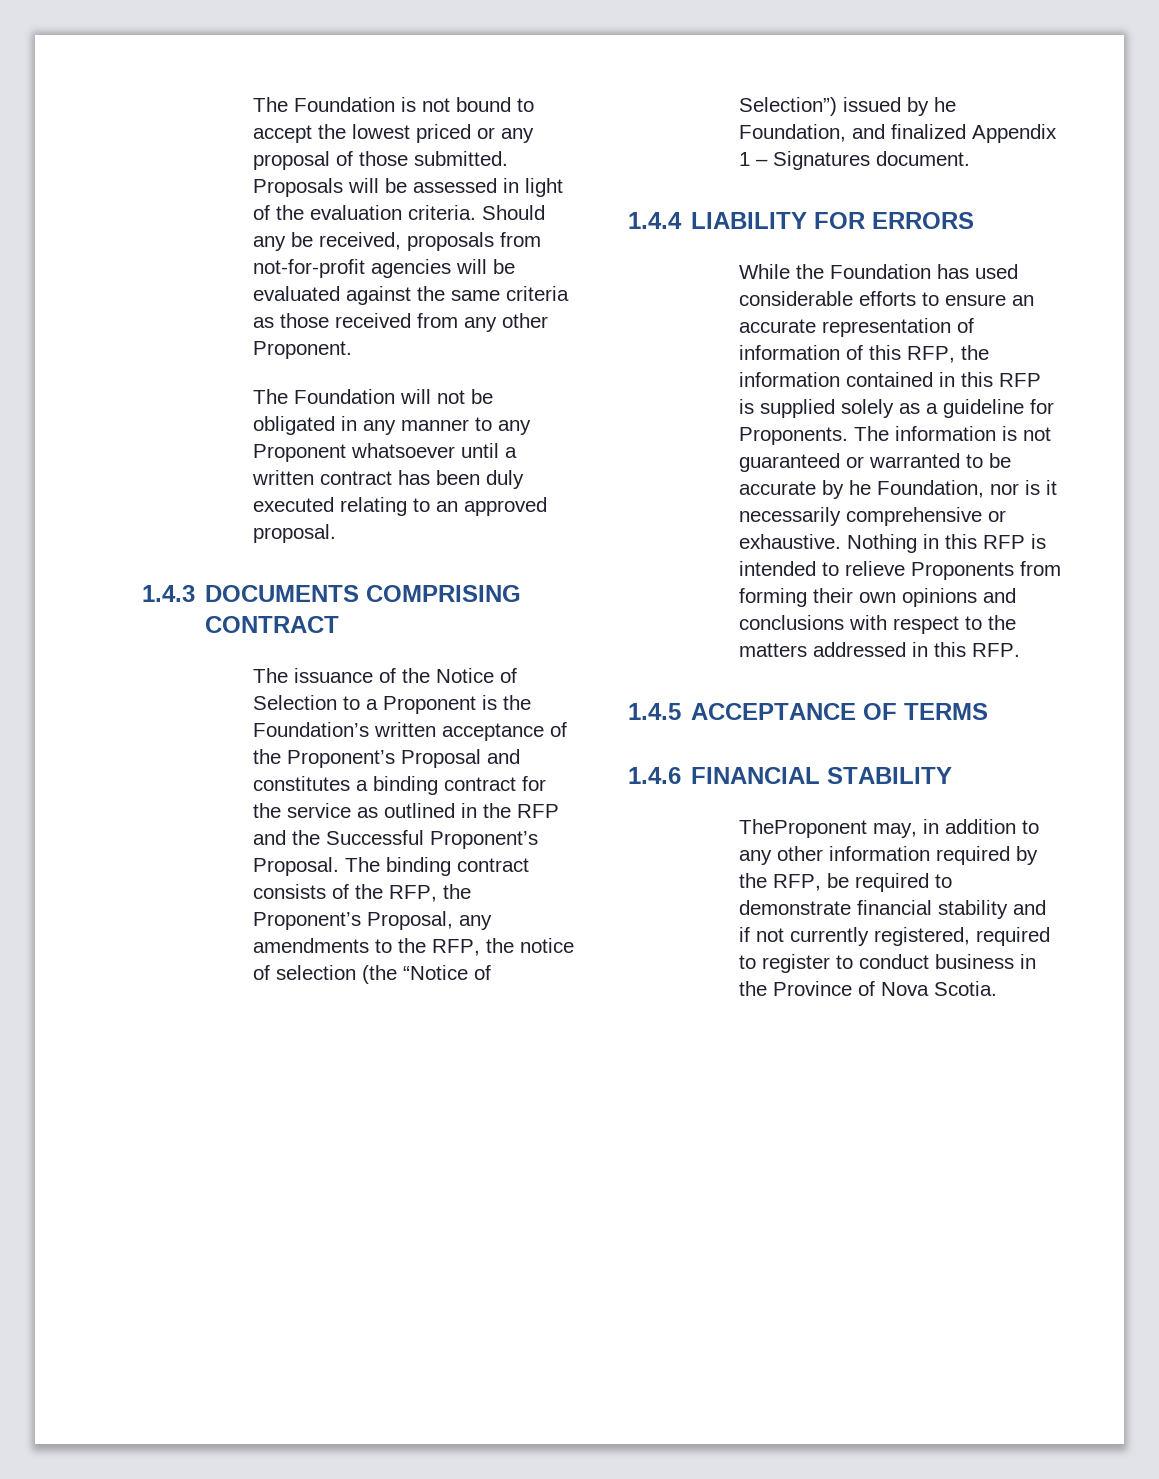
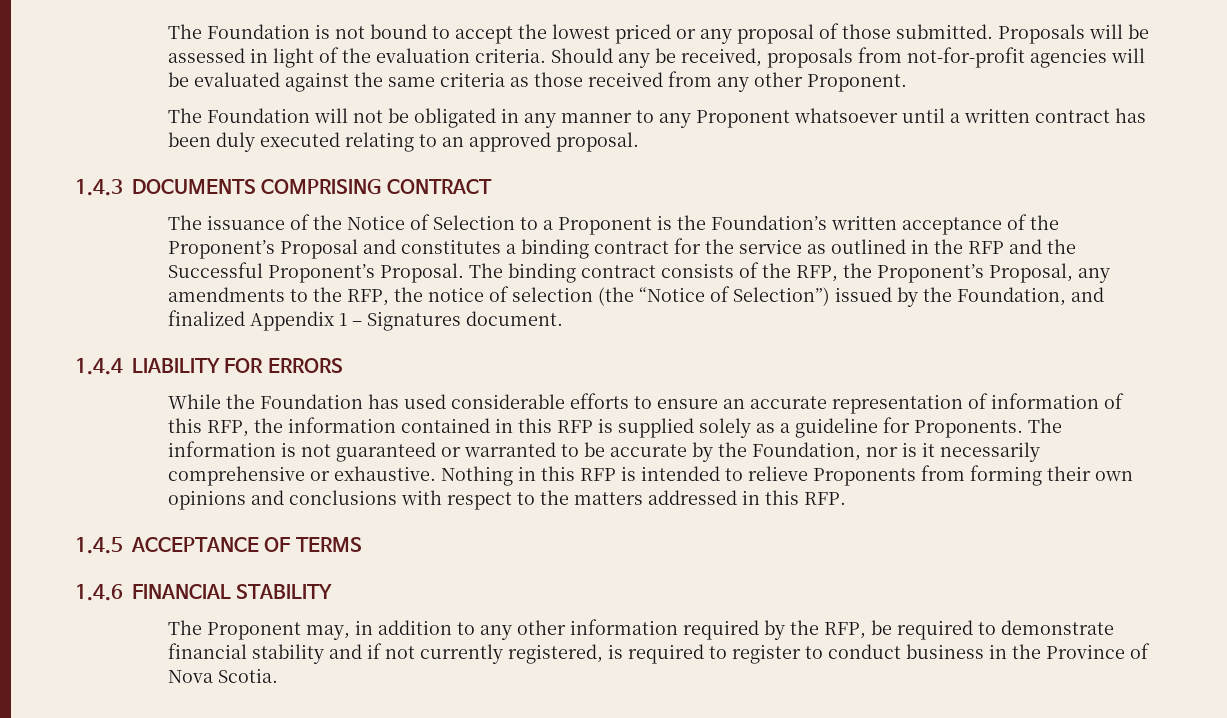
[934,97,957,112] he -> [922,287,952,302] the
[849,480,872,495] he -> [717,442,747,457] the
[739,819,868,838] TheProponent -> [167,620,301,640] The Proponent
(971, 936) none -> [607,644,623,659] is

